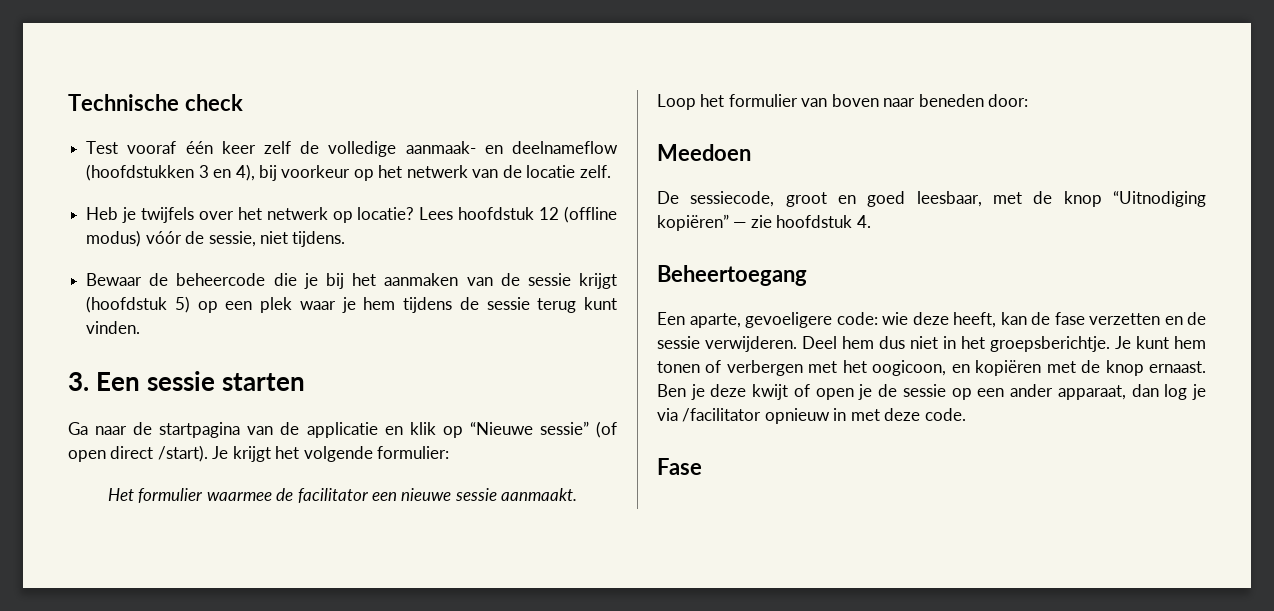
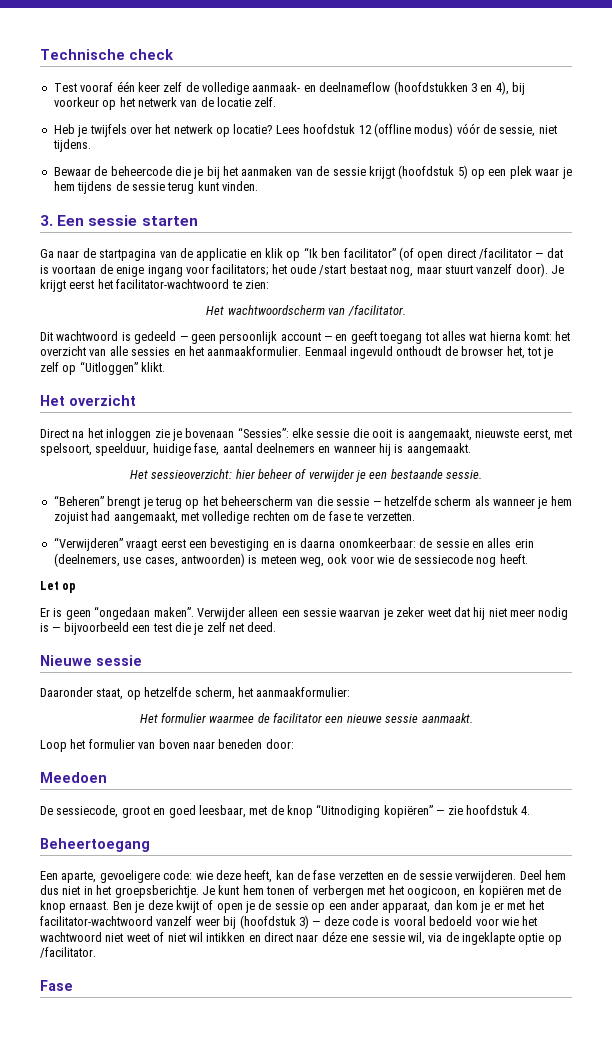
[469,421,617,438] [68,445,450,462] “Nieuwe sessie” (of open direct /start). Je krijgt het volgende formulier: -> [303,247,563,261] [40,263,564,277] [40,279,269,292] [206,305,406,316] [40,331,571,344] [40,346,554,359] [40,361,166,375] [40,395,136,406] [40,427,572,441] [40,443,471,456] [129,469,483,482] [53,495,572,509] [53,511,415,524] [53,537,534,551] [53,553,528,567] [40,581,77,593] [40,606,569,620] [40,622,277,635] [40,655,142,666] [40,687,351,700] “Ik ben facilitator” (of open direct /facilitator — dat is voortaan de enige ingang voor facilitators; het oude /start bestaat nog, maar stuurt vanzelf door). Je krijgt eerst het facilitator-wachtwoord te zien: // Het wachtwoordscherm van /facilitator. // Dit wachtwoord is gedeeld — geen persoonlijk account — en geeft toegang tot alles wat hierna komt: het overzicht van alle sessies en het aanmaakformulier. Eenmaal ingevuld onthoudt de browser het, tot je zelf op “Uitloggen” klikt. // Het overzicht // Direct na het inloggen zie je bovenaan “Sessies”: elke sessie die ooit is aangemaakt, nieuwste eerst, met spelsoort, speelduur, huidige fase, aantal deelnemers en wanneer hij is aangemaakt. // Het sessieoverzicht: hier beheer of verwijder je een bestaande sessie. // “Beheren” brengt je terug op het beheerscherm van die sessie — hetzelfde scherm als wanneer je hem zojuist had aangemaakt, met volledige rechten om de fase te verzetten. // “Verwijderen” vraagt eerst een bevestiging en is daarna onomkeerbaar: de sessie en alles erin (deelnemers, use cases, antwoorden) is meteen weg, ook voor wie de sessiecode nog heeft. // Let op // Er is geen “ongedaan maken”. Verwijder alleen een sessie waarvan je zeker weet dat hij niet meer nodig is — bijvoorbeeld een test die je zelf net deed. // Nieuwe sessie // Daaronder staat, op hetzelfde scherm, het aanmaakformulier:
[1164,384,1207,400] [657,408,966,424] log je via /facilitator opnieuw in met deze code. -> [456,900,544,913] [40,915,538,929] [40,931,562,945] [40,947,96,958] kom je er met het facilitator-wachtwoord vanzelf weer bij (hoofdstuk 3) — deze code is vooral bedoeld voor wie het wachtwoord niet weet of niet wil intikken en direct naar déze ene sessie wil, via de ingeklapte optie op /facilitator.

